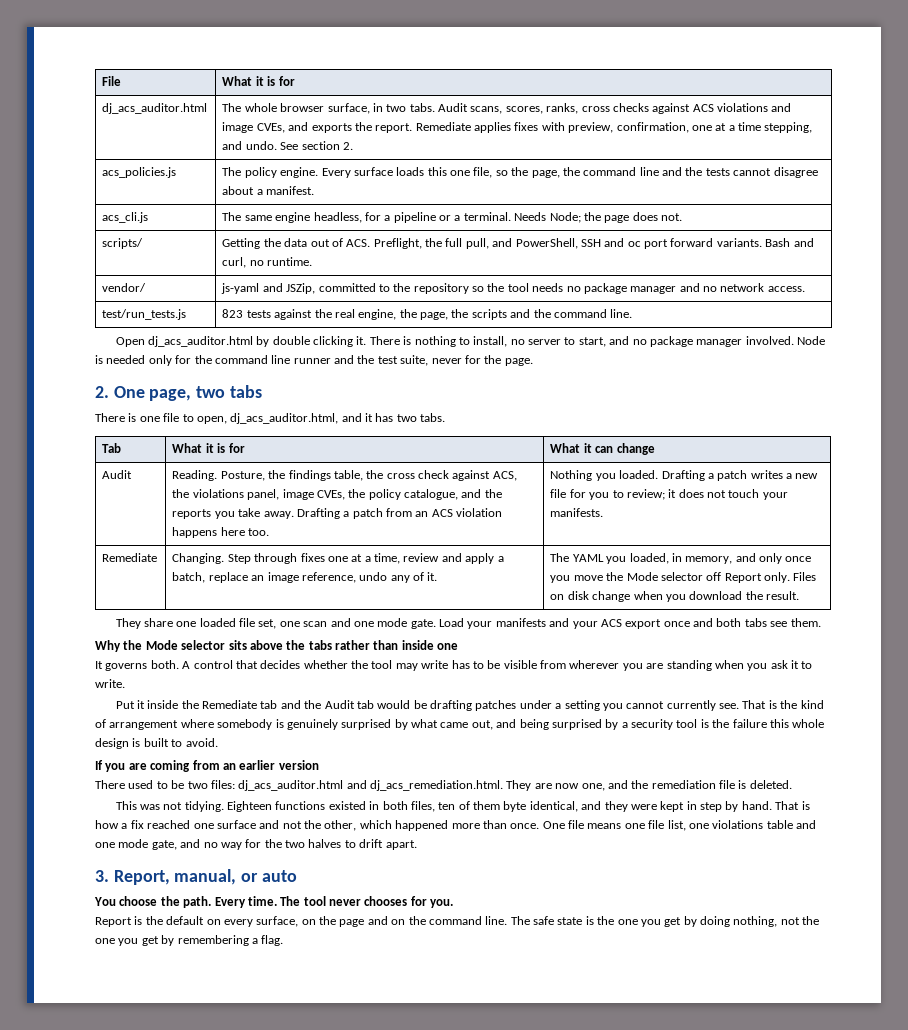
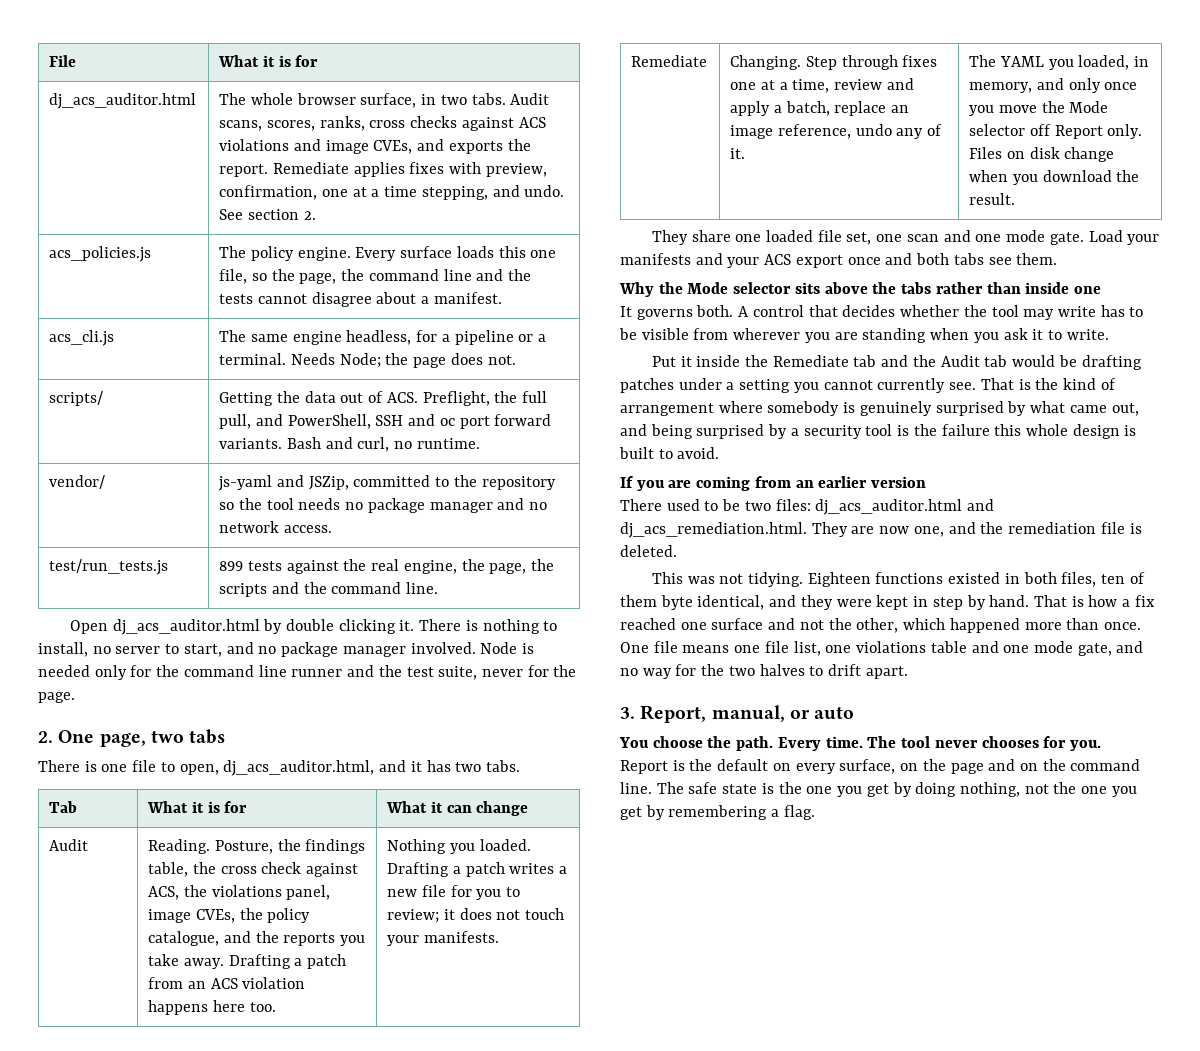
[222,309,244,318] 823 -> [219,561,244,571] 899

